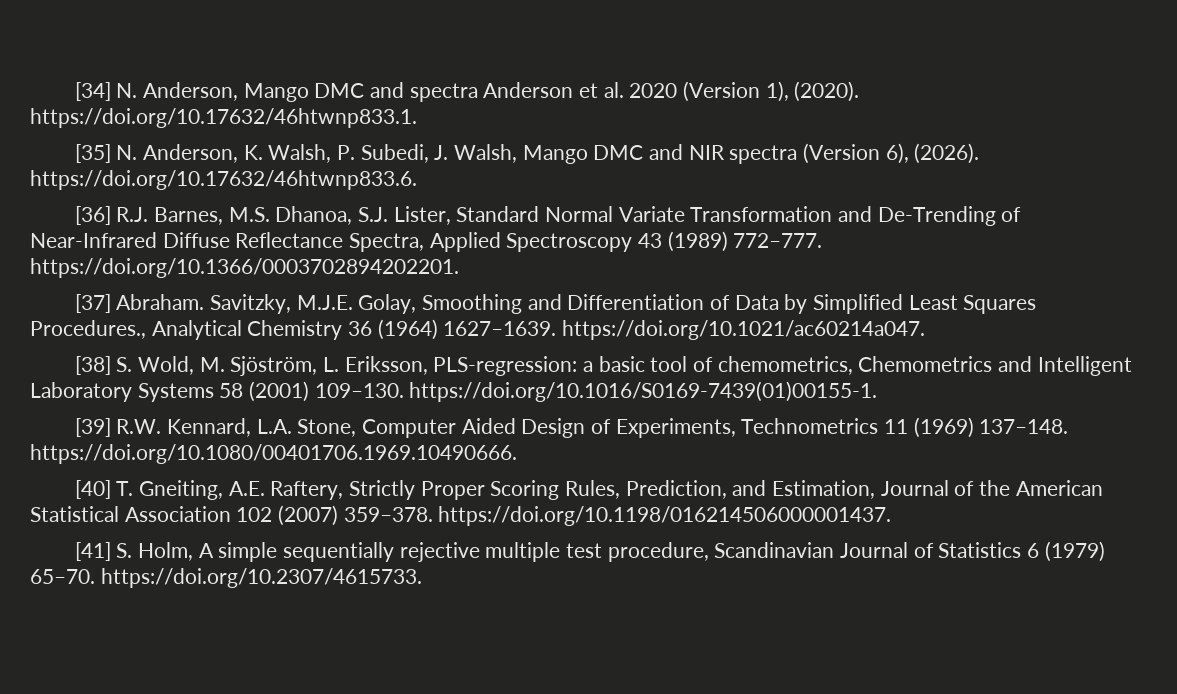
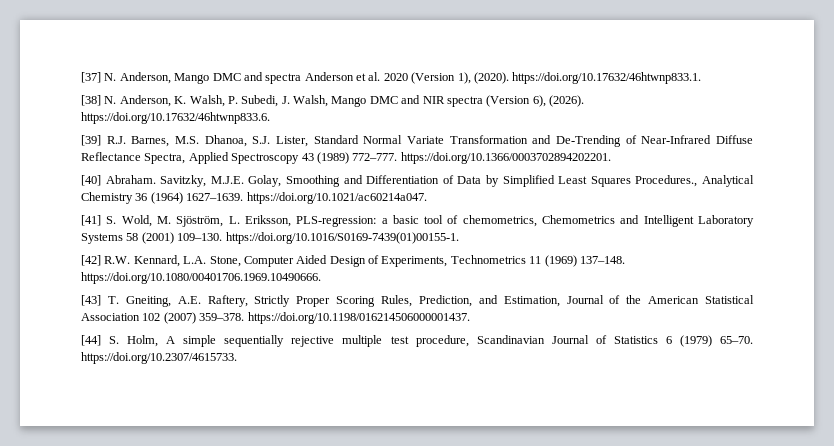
[74,82,111,101] [34] -> [81,72,101,83] [37]
[74,144,111,163] [35] -> [81,95,101,106] [38]
[74,206,111,225] [36] -> [81,135,101,146] [39]
[74,294,111,313] [37] -> [81,175,101,186] [40]
[74,356,111,375] [38] -> [81,215,101,226] [41]
[74,418,111,437] [39] -> [81,255,101,266] [42]
[74,480,111,499] [40] -> [81,295,101,306] [43]
[74,542,111,561] [41] -> [81,335,101,346] [44]

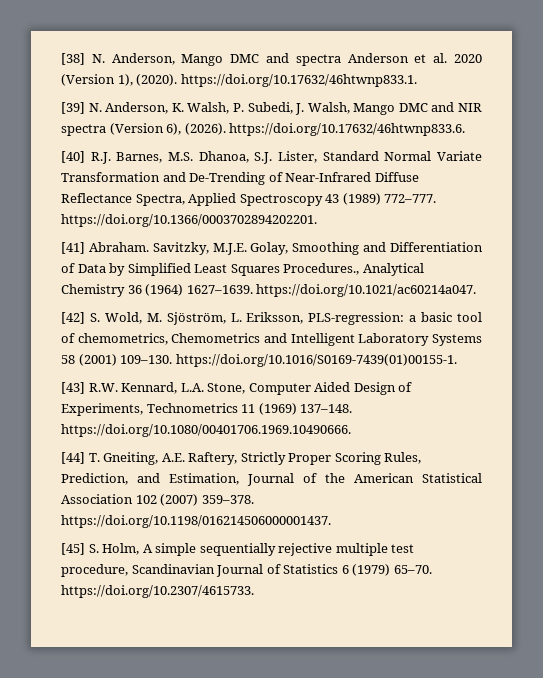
[81,72,101,83] [37] -> [61,53,85,65] [38]
[81,95,101,106] [38] -> [61,102,85,114] [39]
[81,135,101,146] [39] -> [61,151,85,163] [40]
[81,175,101,186] [40] -> [61,242,85,254] [41]
[81,215,101,226] [41] -> [61,312,85,324] [42]
[81,255,101,266] [42] -> [61,382,85,394] [43]
[81,295,101,306] [43] -> [61,452,85,464] [44]
[81,335,101,346] [44] -> [61,543,85,555] [45]

